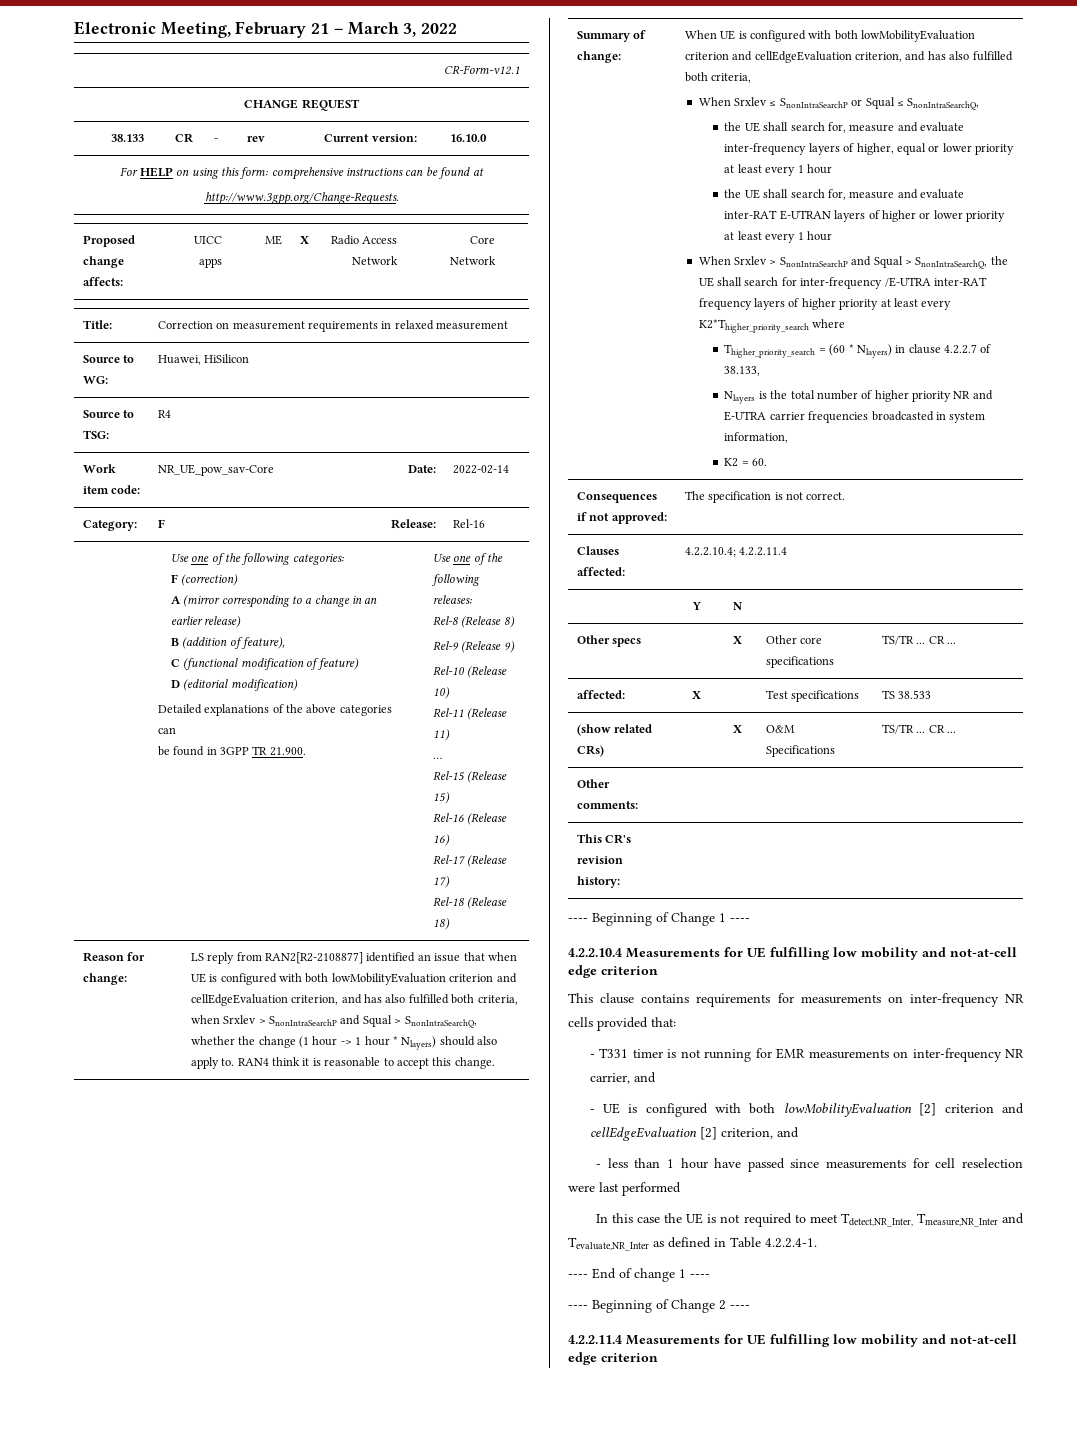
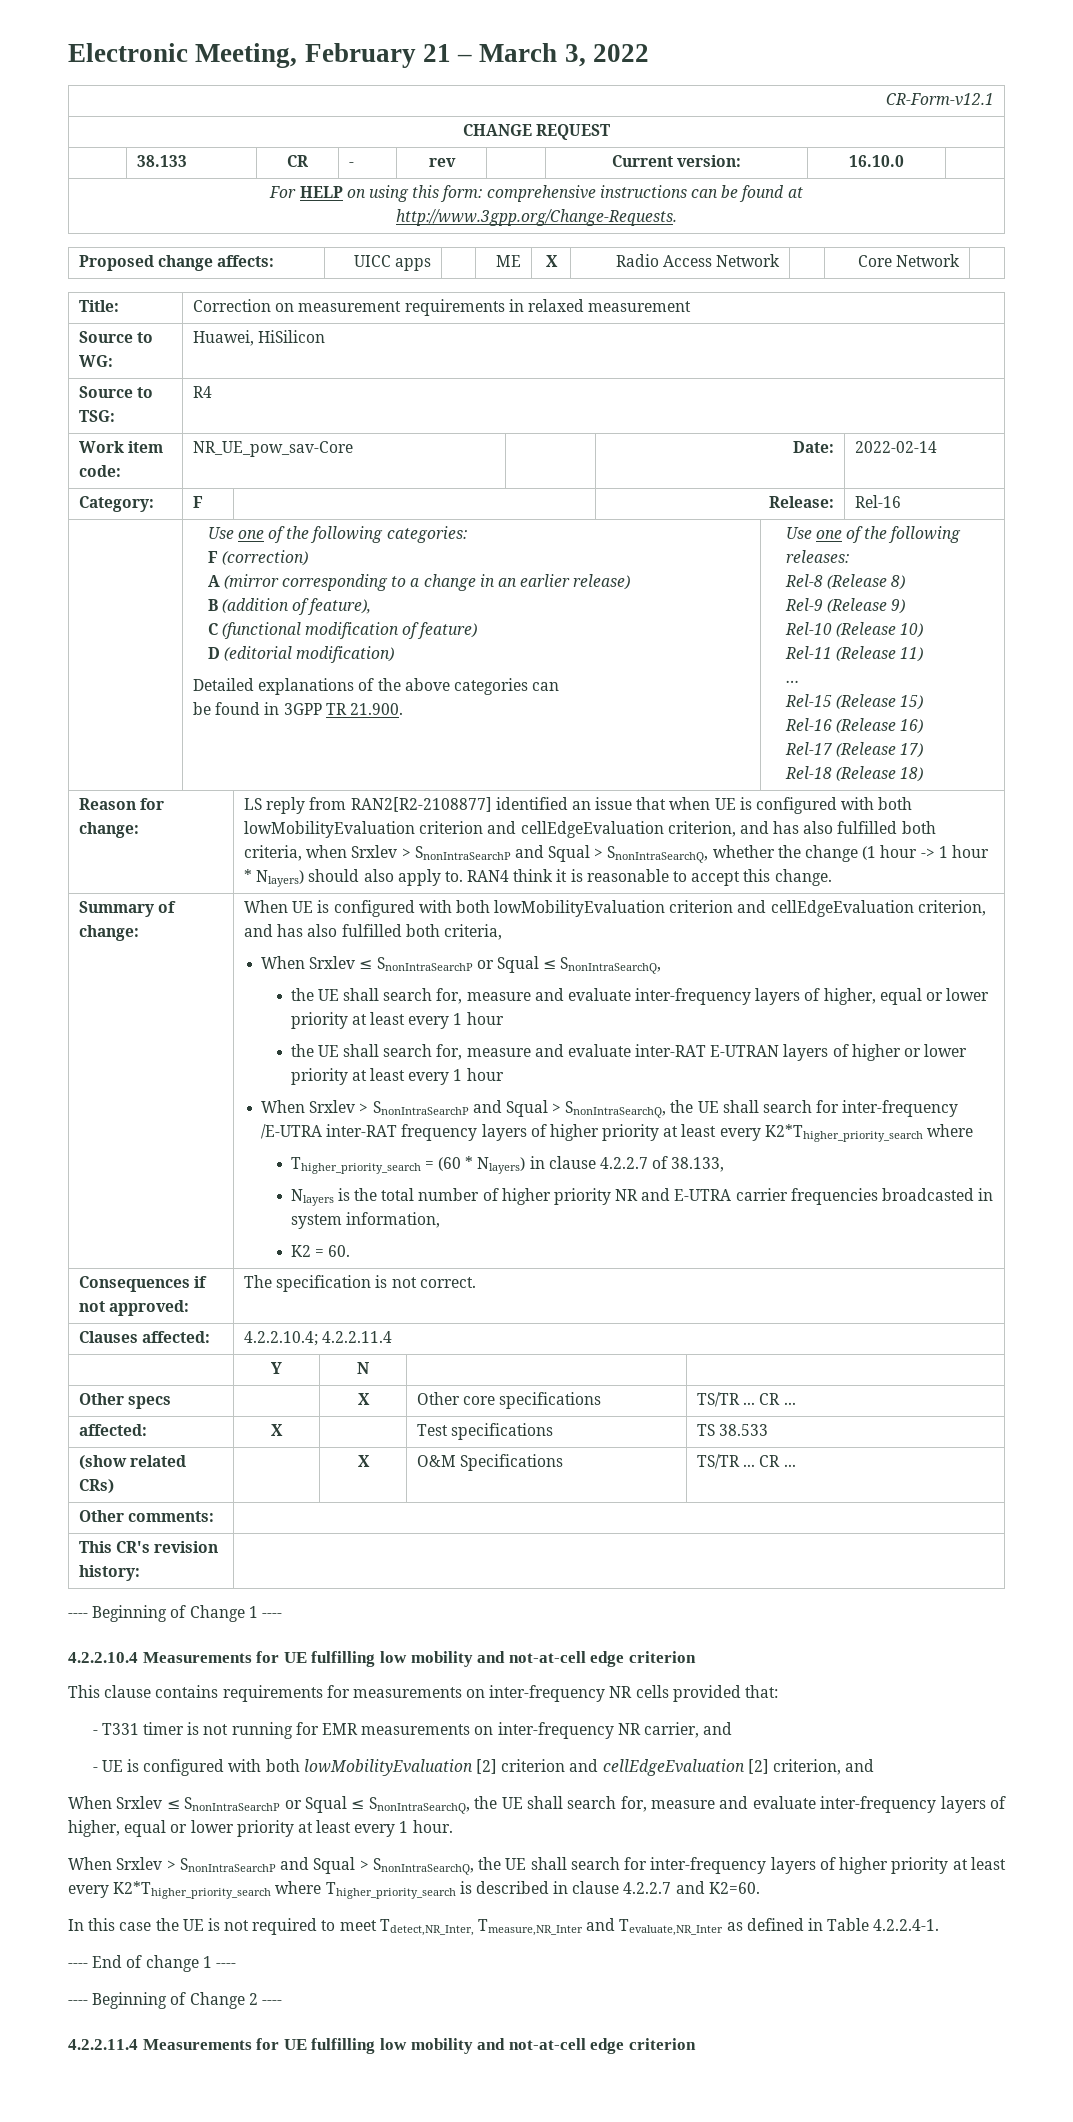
[595,1158,1023,1172] [568,1182,681,1196] - less than 1 hour have passed since measurements for cell reselection were last performed -> [68,1796,1007,1814] [68,1820,453,1837] [68,1857,1007,1875] [68,1881,760,1899] When Srxlev ≤ SnonIntraSearchP or Squal ≤ SnonIntraSearchQ, the UE shall search for, measure and evaluate inter-frequency layers of higher, equal or lower priority at least every 1 hour. // When Srxlev > SnonIntraSearchP and Squal > SnonIntraSearchQ, the UE shall search for inter-frequency layers of higher priority at least every K2*Thigher_priority_search where Thigher_priority_search is described in clause 4.2.2.7 and K2=60.

